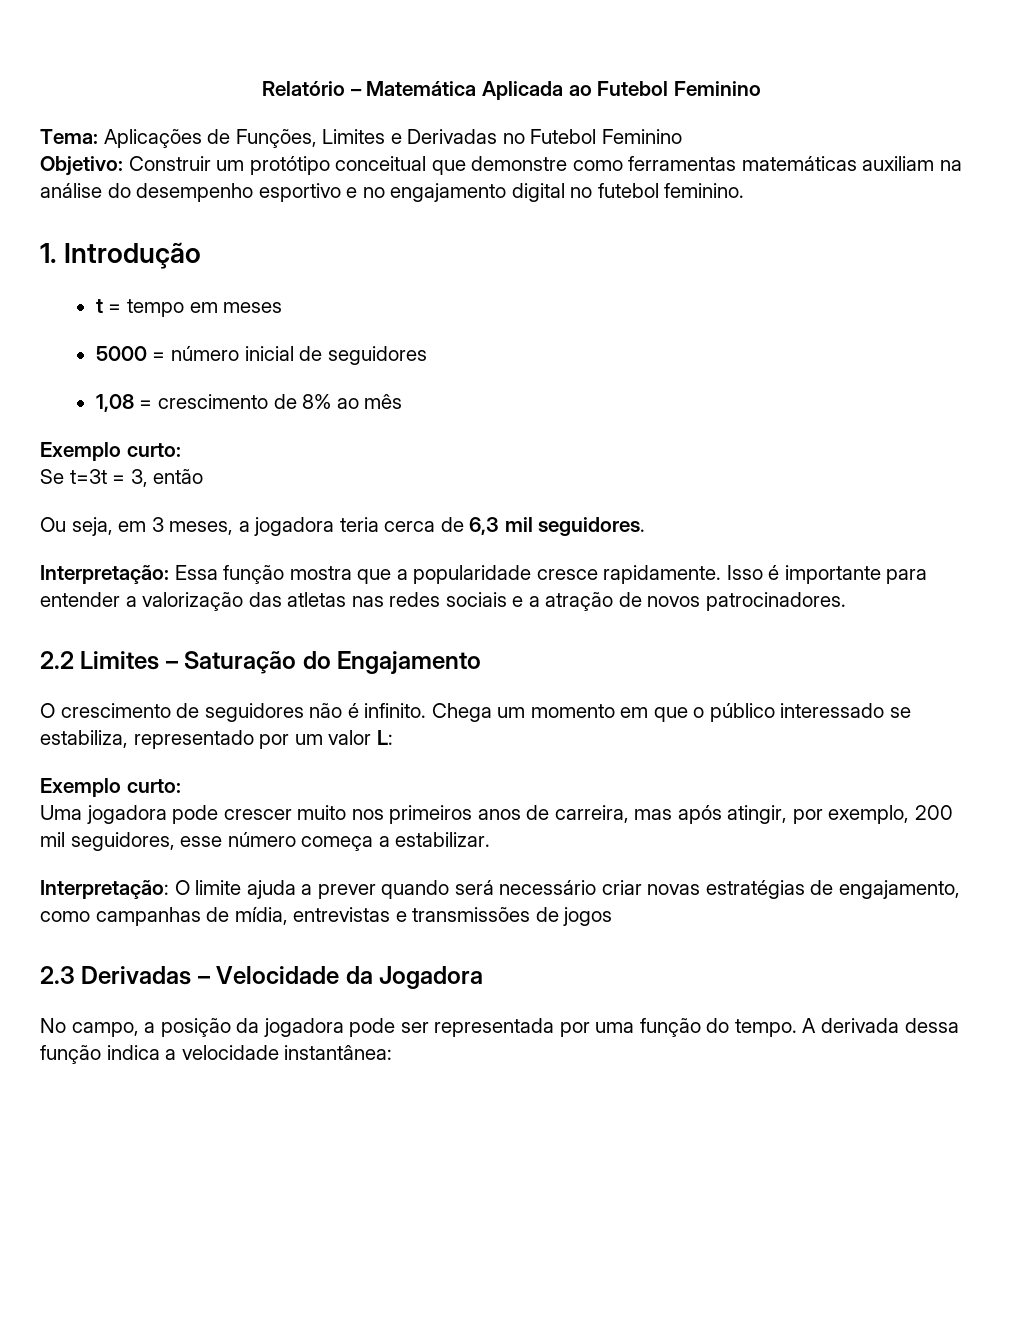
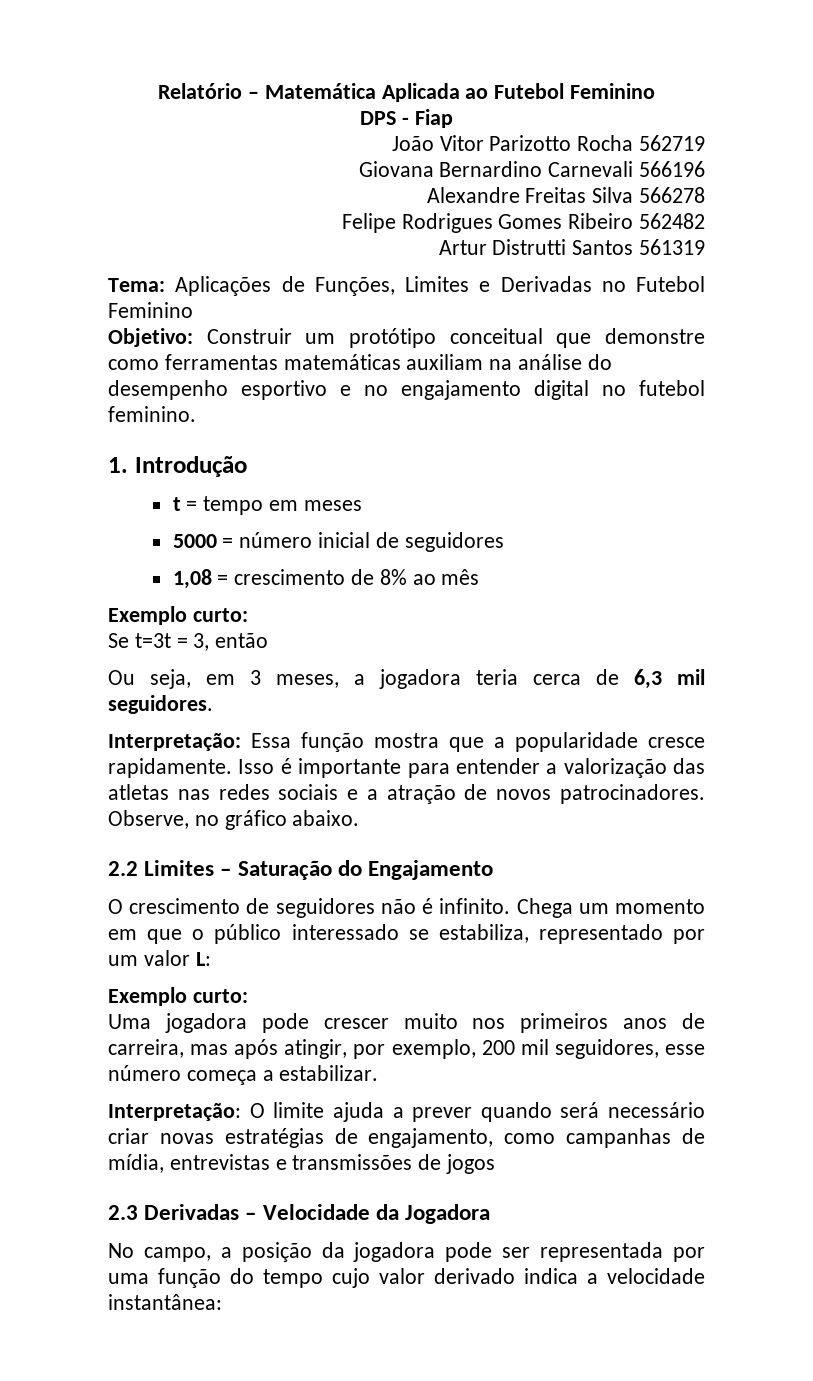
(761, 88) none -> [360,109,453,128] [391,135,705,151] [358,161,705,177] [426,187,705,203] [341,213,705,233] [438,239,705,255] // DPS - Fiap // João Vitor Parizotto Rocha 562719 // Giovana Bernardino Carnevali 566196 // Alexandre Freitas Silva 566278 // Felipe Rodrigues Gomes Ribeiro 562482 // Artur Distrutti Santos 561319
(846, 601) none -> [108,810,360,830] Observe, no gráfico abaixo.
[734,1018,959,1037] [40,1045,101,1064] tempo. A derivada dessa função -> [263,1268,515,1288] tempo cujo valor derivado

